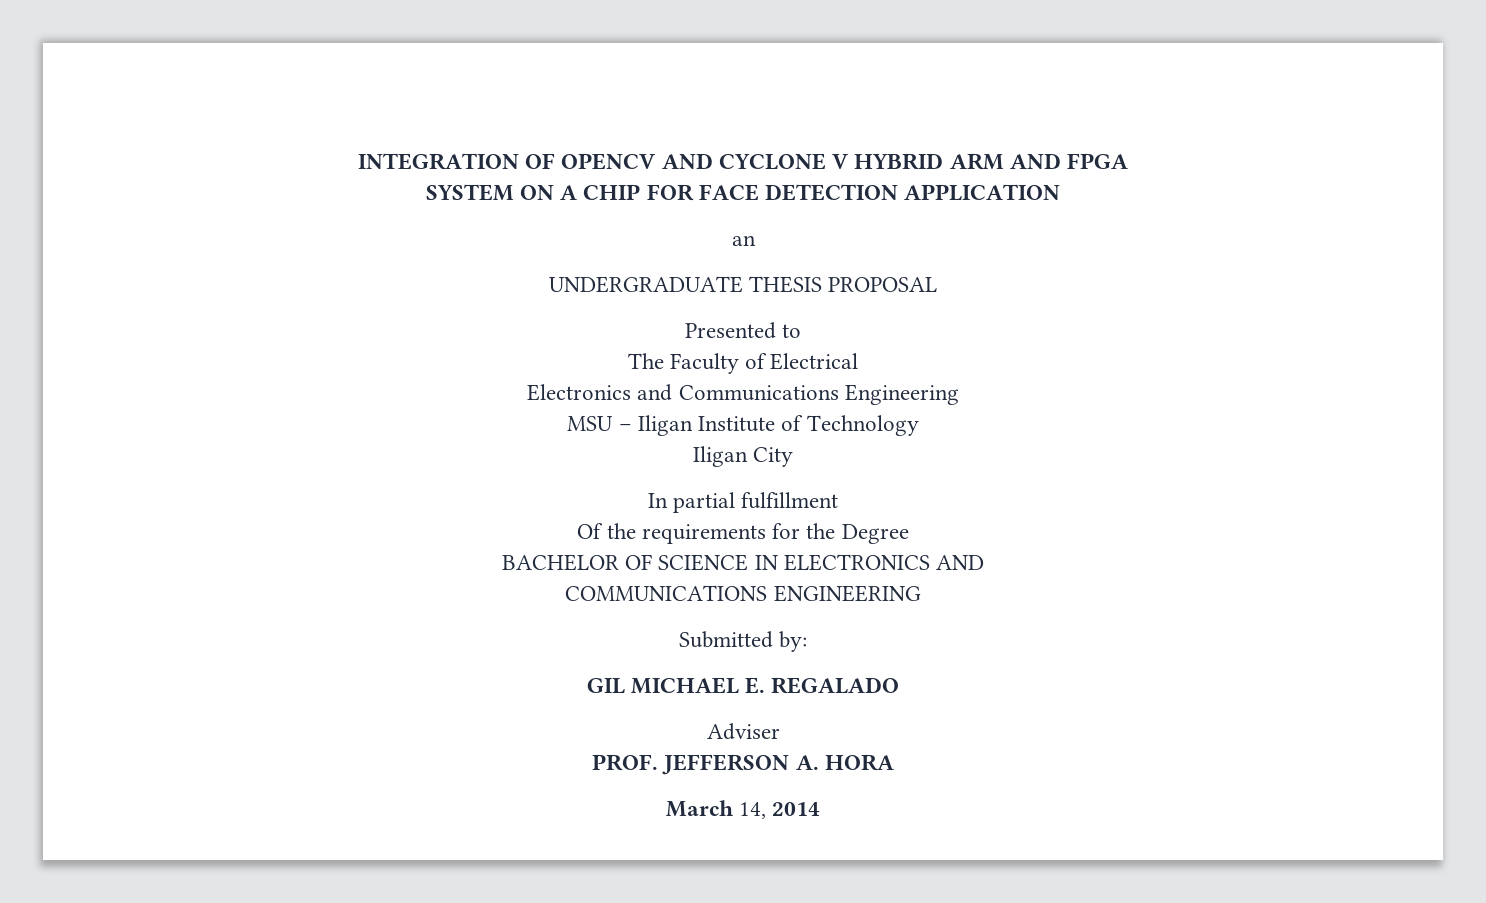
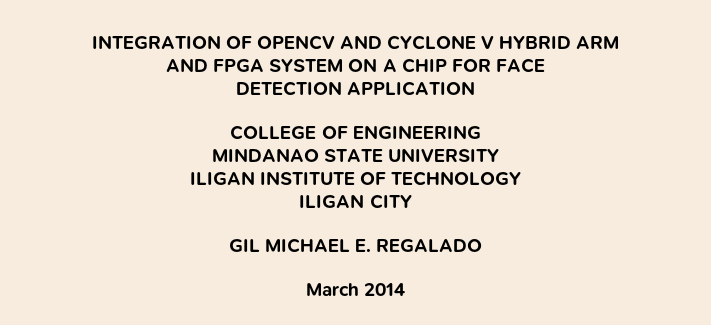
(1004, 161) none -> (620, 42) //
(1128, 161) // -> (265, 65) none
(759, 192) none -> (545, 65) //
[731,235,756,246] [548,276,938,293] [684,322,802,339] [627,353,859,374] [527,384,959,405] [567,415,919,436] [692,446,794,467] [647,492,839,513] [577,523,909,544] [501,554,985,571] [565,585,921,602] [678,631,808,652] an // UNDERGRADUATE THESIS PROPOSAL // Presented to // The Faculty of Electrical // Electronics and Communications Engineering // MSU – Iligan Institute of Technology // Iligan City // In partial fulfillment // Of the requirements for the Degree // BACHELOR OF SCIENCE IN ELECTRONICS AND // COMMUNICATIONS ENGINEERING // Submitted by: -> [230,125,481,140] [211,148,500,162] [189,171,522,186] [299,194,412,209] COLLEGE OF ENGINEERING // MINDANAO STATE UNIVERSITY // ILIGAN INSTITUTE OF TECHNOLOGY // ILIGAN CITY
[706,723,780,740] [592,754,894,775] // Adviser // PROF. JEFFERSON A. HORA -> (483, 245) none
[739,802,766,819] 14, -> (359, 289) none

